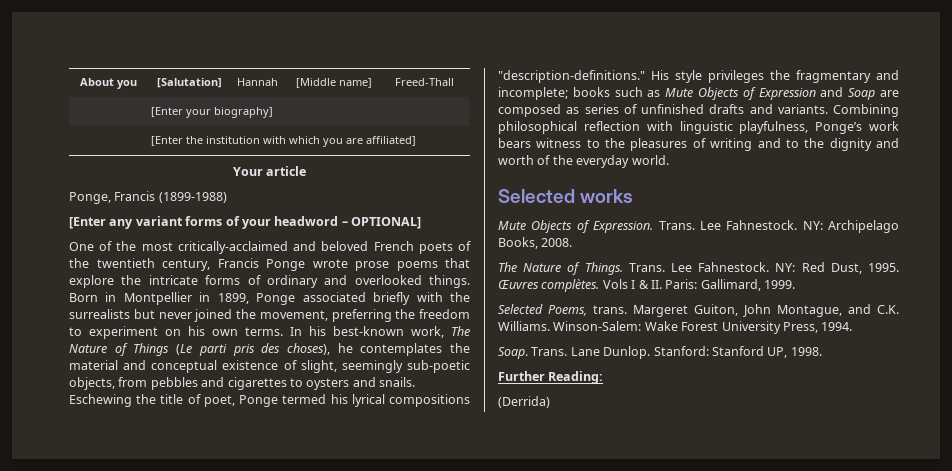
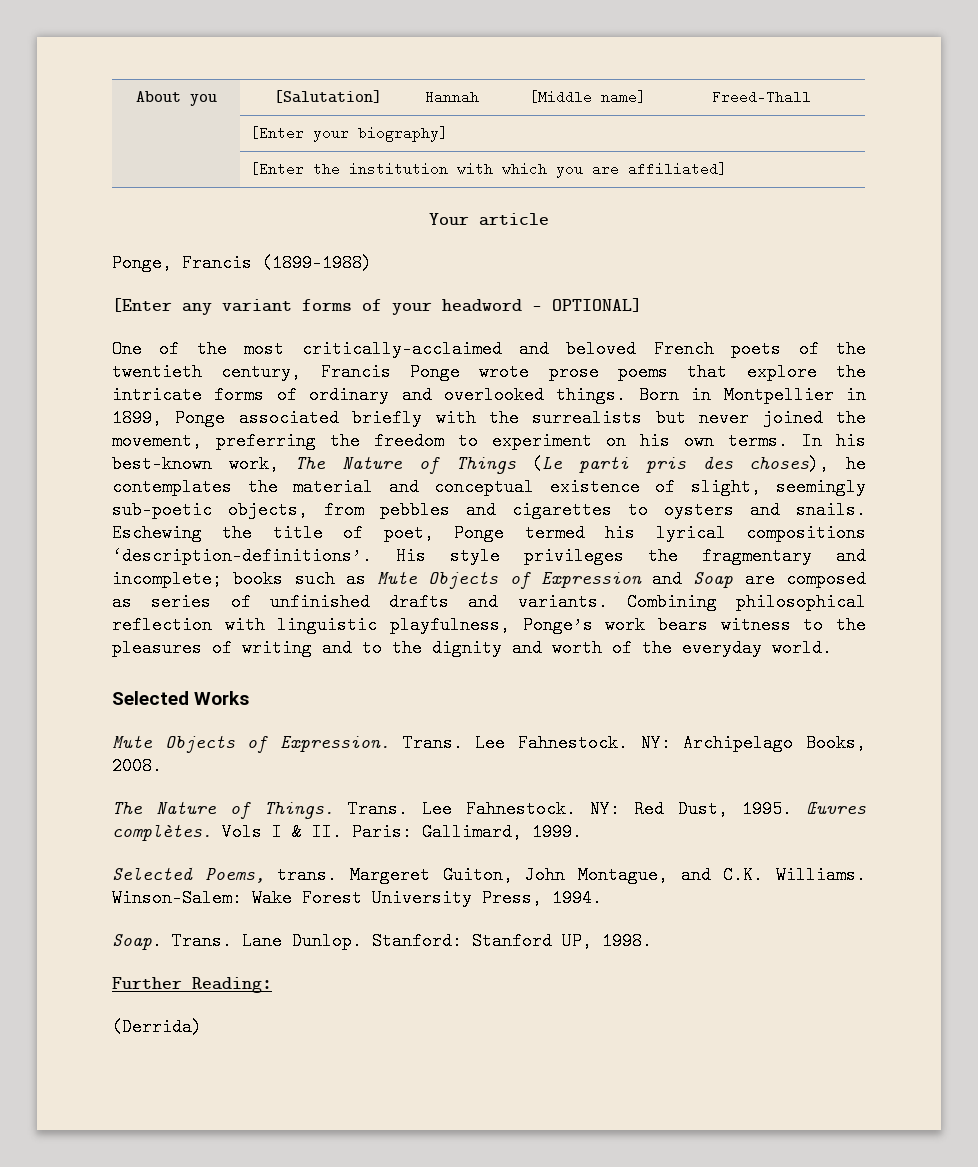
[498,70,645,83] "description-definitions." -> [112,547,372,565] ‘description-definitions’.
[580,189,634,203] works -> [194,691,250,705] Works

